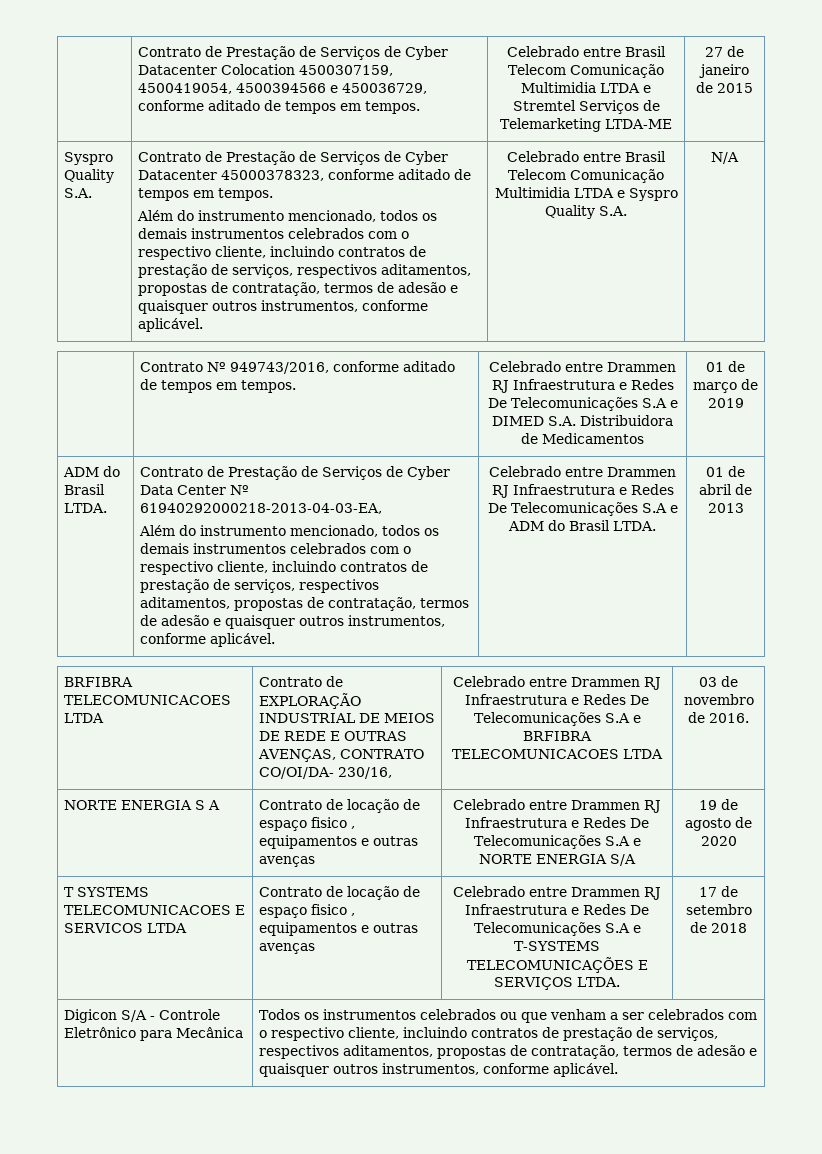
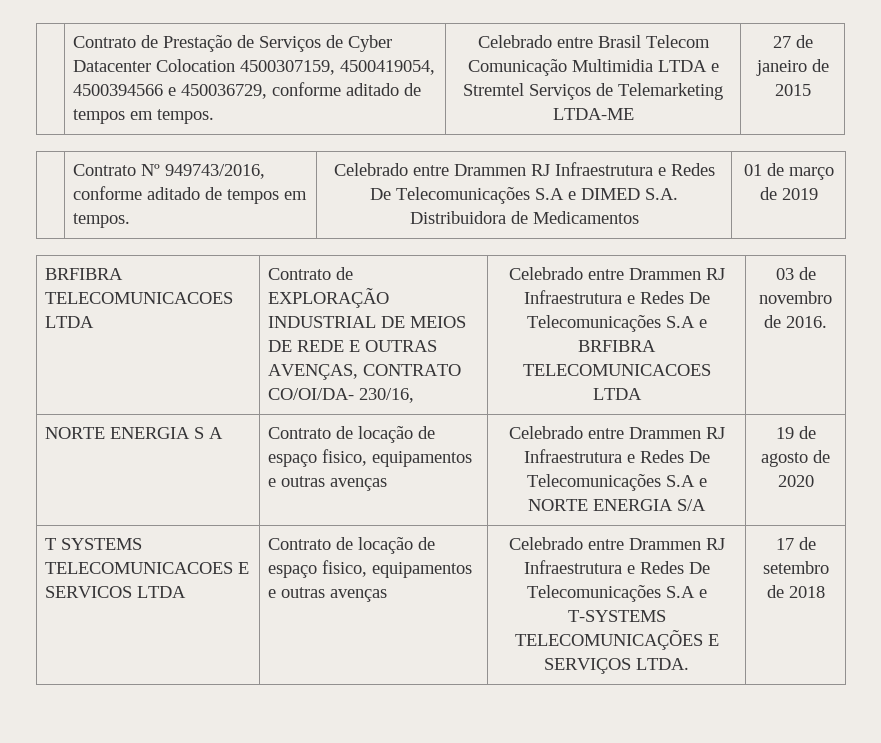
[63,152,113,165] [63,169,114,183] [63,188,92,198] [137,151,448,165] [137,169,471,181] [137,188,273,201] [136,210,437,222] [137,228,409,239] [137,246,426,260] [137,264,471,278] [137,282,458,296] [137,300,428,314] [137,318,203,332] [507,151,666,162] [508,169,664,183] [494,187,678,201] [545,205,627,219] [711,152,739,164] // Syspro Quality S.A. | Contrato de Prestação de Serviços de Cyber Datacenter 45000378323, conforme aditado de tempos em tempos. // Além do instrumento mencionado, todos os demais instrumentos celebrados com o respectivo cliente, incluindo contratos de prestação de serviços, respectivos aditamentos, propostas de contratação, termos de adesão e quaisquer outros instrumentos, conforme aplicável. | Celebrado entre Brasil Telecom Comunicação Multimidia LTDA e Syspro Quality S.A. | N/A -> (811, 90) none
[62,466,120,477] [63,484,105,495] [63,503,107,513] [139,466,450,480] [139,485,249,495] [139,503,382,514] [138,525,439,537] [139,543,411,554] [139,561,428,575] [139,579,379,593] [139,597,469,611] [139,615,445,629] [139,633,275,647] [489,466,676,477] [491,484,674,498] [487,502,678,516] [508,520,657,531] [706,466,745,477] [699,484,752,495] [707,503,744,513] // ADM do Brasil LTDA. | Contrato de Prestação de Serviços de Cyber Data Center Nº 61940292000218-2013-04-03-EA, // Além do instrumento mencionado, todos os demais instrumentos celebrados com o respectivo cliente, incluindo contratos de prestação de serviços, respectivos aditamentos, propostas de contratação, termos de adesão e quaisquer outros instrumentos, conforme aplicável. | Celebrado entre Drammen RJ Infraestrutura e Redes De Telecomunicações S.A e ADM do Brasil LTDA. | 01 de abril de 2013 -> (818, 194) none
[310,817,355,829] fisico , -> [322,449,368,466] fisico,
[310,904,355,916] fisico , -> [322,560,368,577] fisico,
[63,1009,220,1023] [63,1027,243,1041] [258,1009,757,1023] [258,1027,718,1041] [258,1045,757,1059] [258,1063,618,1077] // Digicon S/A - Controle Eletrônico para Mecânica | Todos os instrumentos celebrados ou que venham a ser celebrados com o respectivo cliente, incluindo contratos de prestação de serviços, respectivos aditamentos, propostas de contratação, termos de adesão e quaisquer outros instrumentos, conforme aplicável. -> (825, 592) none

